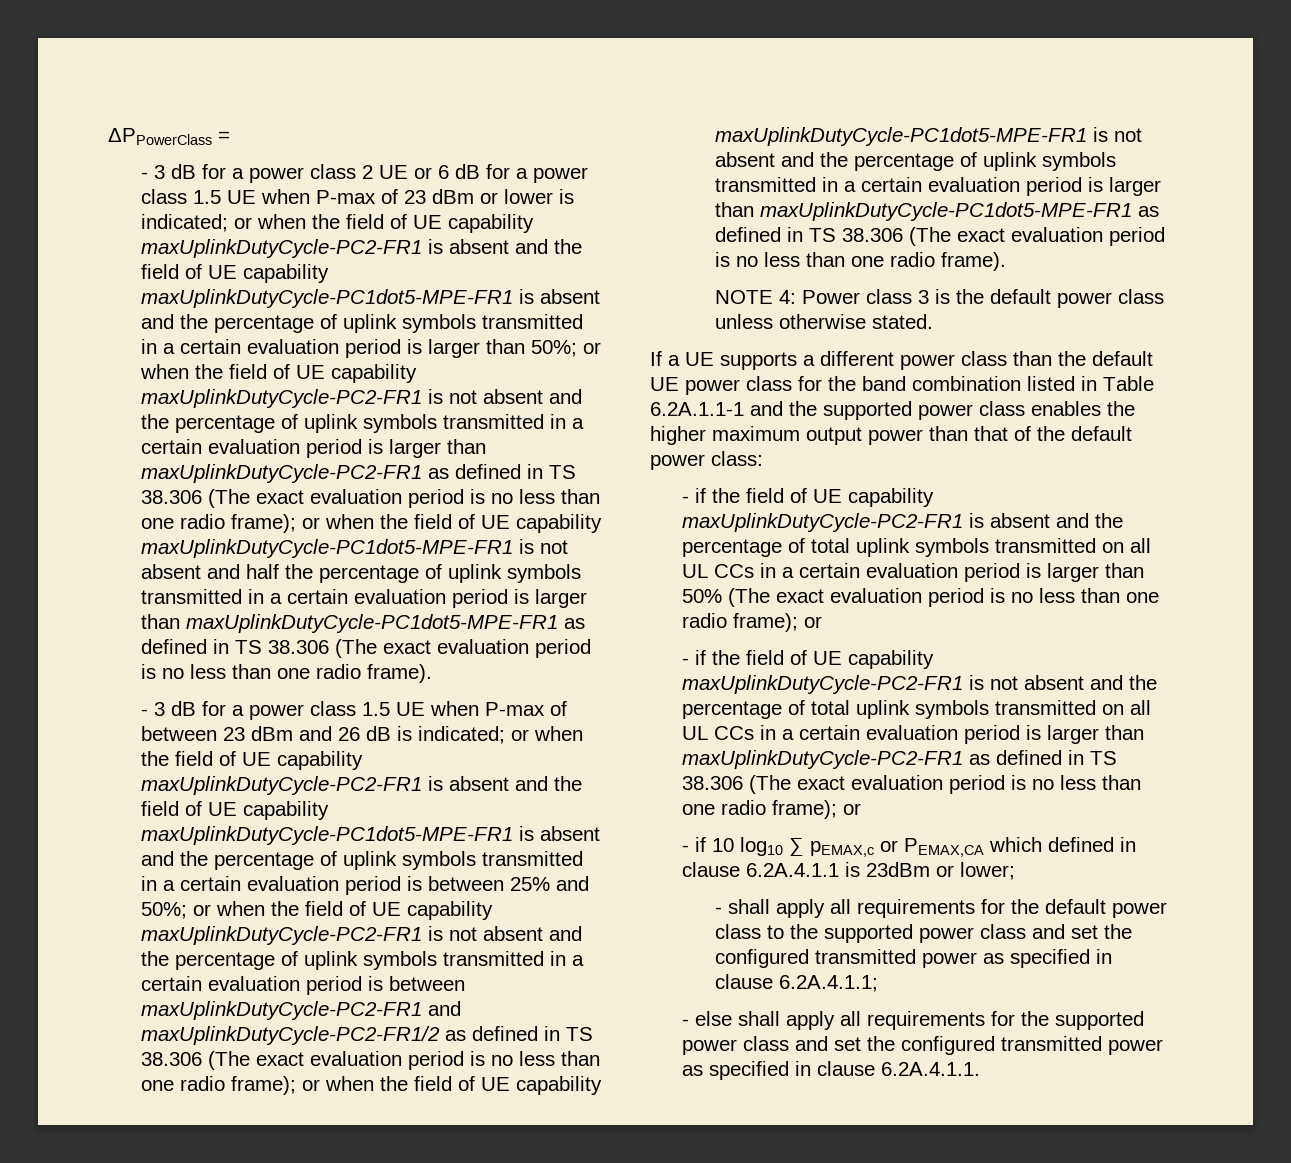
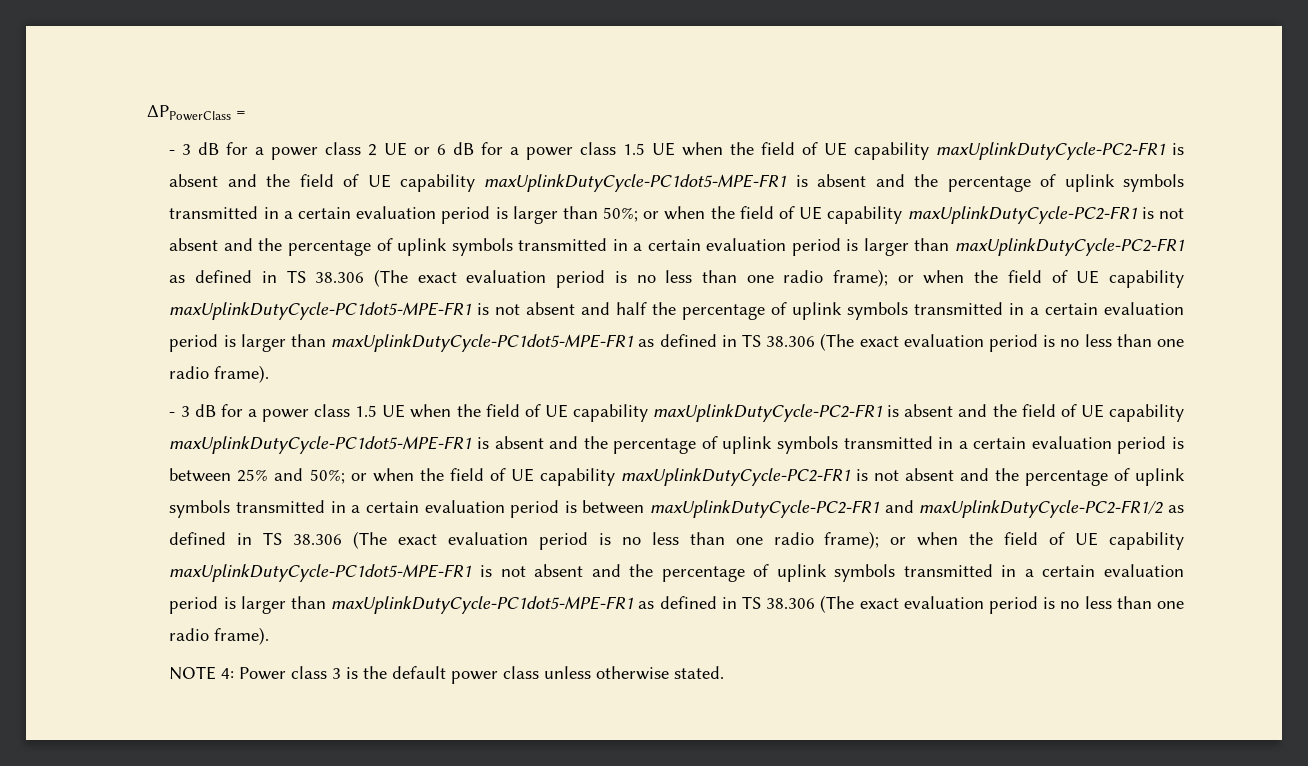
[315,189,574,204] [140,214,306,232] P-max of 23 dBm or lower is indicated; or when -> (724, 149) none
[484,701,567,716] [140,726,583,744] P-max of between 23 dBm and 26 dB is indicated; or when -> (452, 411) none
[650,351,1153,370] [650,376,1154,395] [650,401,1135,420] [650,426,1132,445] [650,451,763,470] [682,488,935,507] [682,513,1124,532] [682,538,1152,557] [682,563,1145,582] [682,588,1160,607] [682,613,823,632] [682,650,935,669] [682,675,1158,694] [682,700,1152,719] [682,725,1145,744] [682,750,1118,769] [682,775,1142,794] [682,800,862,819] [682,837,1137,857] [682,862,1016,880] [714,899,1167,918] [714,924,1132,943] [714,949,1112,968] [714,974,878,992] [682,1011,1145,1030] [682,1036,1164,1055] [682,1061,981,1080] // If a UE supports a different power class than the default UE power class for the band combination listed in Table 6.2A.1.1-1 and the supported power class enables the higher maximum output power than that of the default power class: // - if the field of UE capability maxUplinkDutyCycle-PC2-FR1 is absent and the percentage of total uplink symbols transmitted on all UL CCs in a certain evaluation period is larger than 50% (The exact evaluation period is no less than one radio frame); or // - if the field of UE capability maxUplinkDutyCycle-PC2-FR1 is not absent and the percentage of total uplink symbols transmitted on all UL CCs in a certain evaluation period is larger than maxUplinkDutyCycle-PC2-FR1 as defined in TS 38.306 (The exact evaluation period is no less than one radio frame); or // - if 10 log10 ∑ pEMAX,c or PEMAX,CA which defined in clause 6.2A.4.1.1 is 23dBm or lower; // - shall apply all requirements for the default power class to the supported power class and set the configured transmitted power as specified in clause 6.2A.4.1.1; // - else shall apply all requirements for the supported power class and set the configured transmitted power as specified in clause 6.2A.4.1.1. -> (725, 672) none

